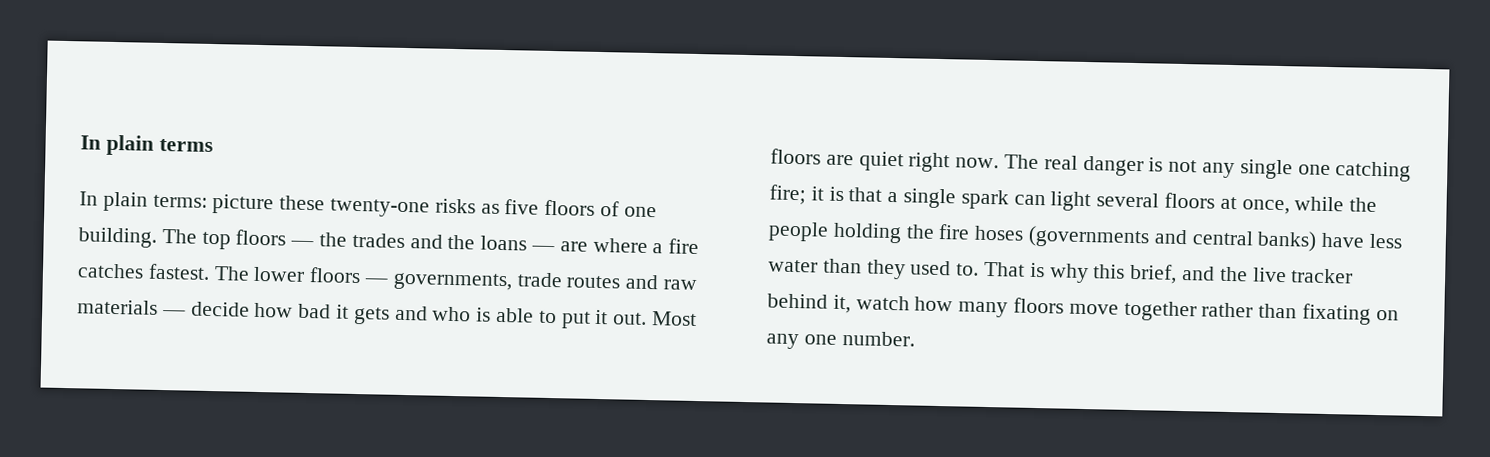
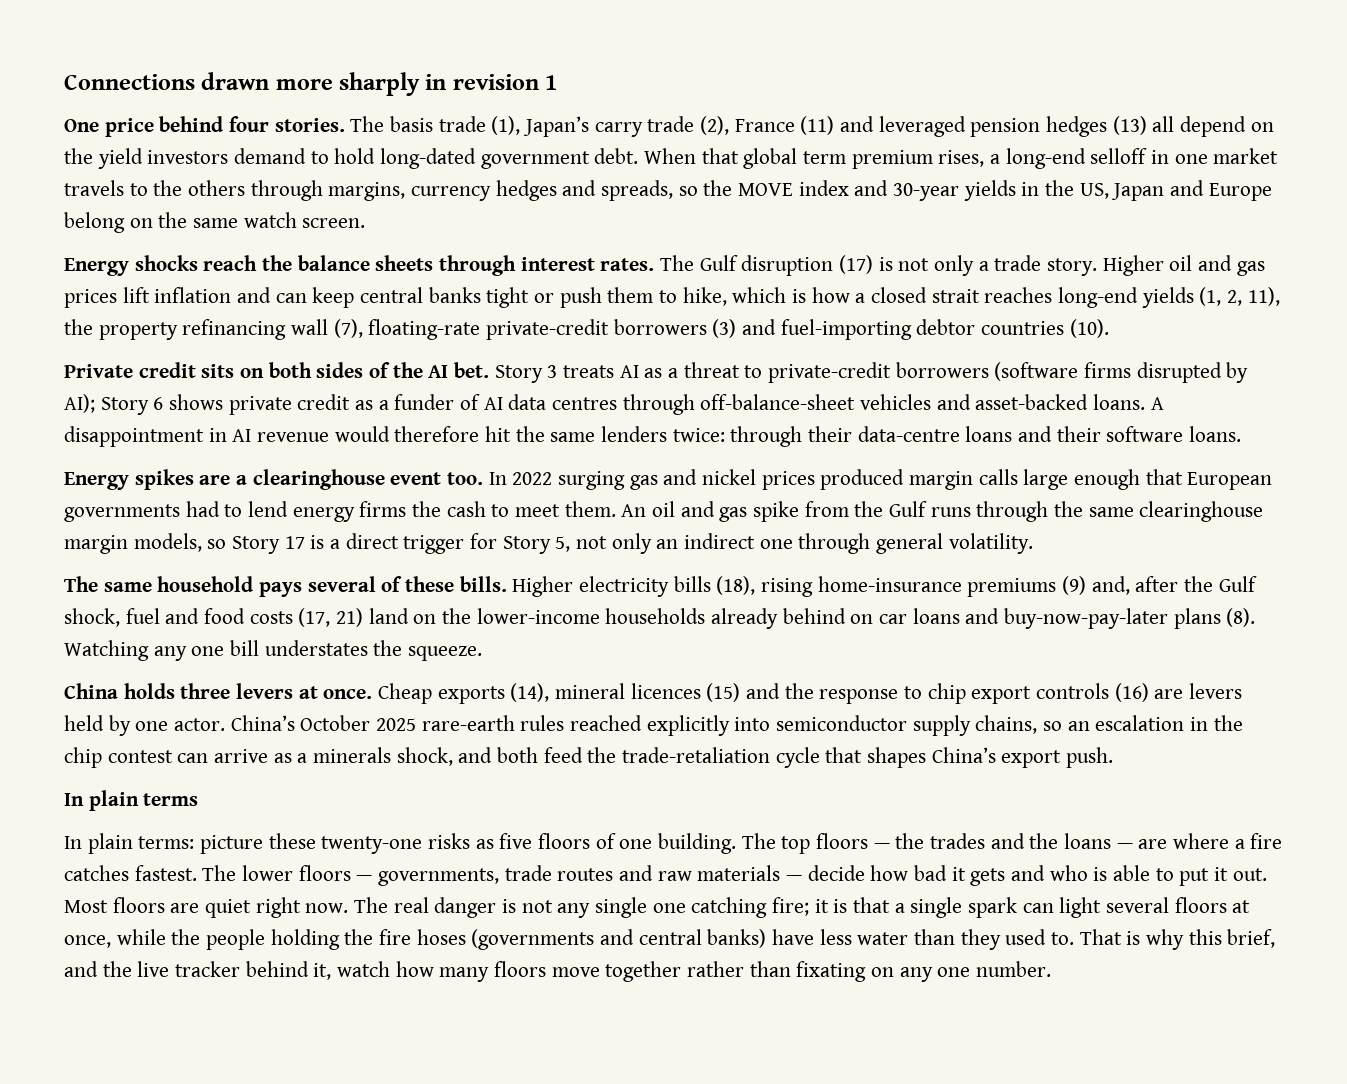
(80, 142) none -> [64,72,558,96] [64,116,1274,137] [64,148,1279,169] [64,180,1272,201] [64,212,366,233] [64,255,1265,276] [64,287,1280,308] [64,319,1109,340] [64,362,1249,383] [64,394,1164,415] [64,426,1242,447] [64,469,1273,490] [64,501,1264,522] [64,533,1033,554] [64,576,1257,597] [64,608,1256,629] [64,640,483,661] [64,683,1243,704] [64,715,1243,736] [64,747,1114,768] Connections drawn more sharply in revision 1 // One price behind four stories. The basis trade (1), Japan’s carry trade (2), France (11) and leveraged pension hedges (13) all depend on the yield investors demand to hold long-dated government debt. When that global term premium rises, a long-end selloff in one market travels to the others through margins, currency hedges and spreads, so the MOVE index and 30-year yields in the US, Japan and Europe belong on the same watch screen. // Energy shocks reach the balance sheets through interest rates. The Gulf disruption (17) is not only a trade story. Higher oil and gas prices lift inflation and can keep central banks tight or push them to hike, which is how a closed strait reaches long-end yields (1, 2, 11), the property refinancing wall (7), floating-rate private-credit borrowers (3) and fuel-importing debtor countries (10). // Private credit sits on both sides of the AI bet. Story 3 treats AI as a threat to private-credit borrowers (software firms disrupted by AI); Story 6 shows private credit as a funder of AI data centres through off-balance-sheet vehicles and asset-backed loans. A disappointment in AI revenue would therefore hit the same lenders twice: through their data-centre loans and their software loans. // Energy spikes are a clearinghouse event too. In 2022 surging gas and nickel prices produced margin calls large enough that European governments had to lend energy firms the cash to meet them. An oil and gas spike from the Gulf runs through the same clearinghouse margin models, so Story 17 is a direct trigger for Story 5, not only an indirect one through general volatility. // The same household pays several of these bills. Higher electricity bills (18), rising home-insurance premiums (9) and, after the Gulf shock, fuel and food costs (17, 21) land on the lower-income households already behind on car loans and buy-now-pay-later plans (8). Watching any one bill understates the squeeze. // China holds three levers at once. Cheap exports (14), mineral licences (15) and the response to chip export controls (16) are levers held by one actor. China’s October 2025 rare-earth rules reached explicitly into semiconductor supply chains, so an escalation in the chip contest can arrive as a minerals shock, and both feed the trade-retaliation cycle that shapes China’s export push. //

